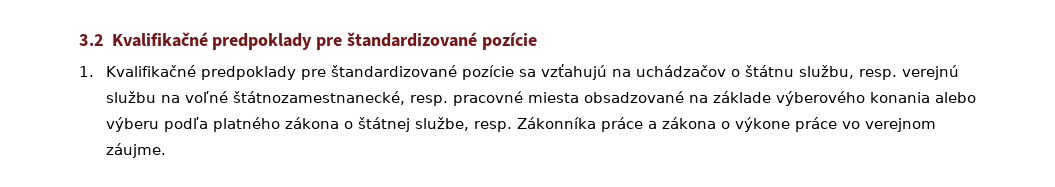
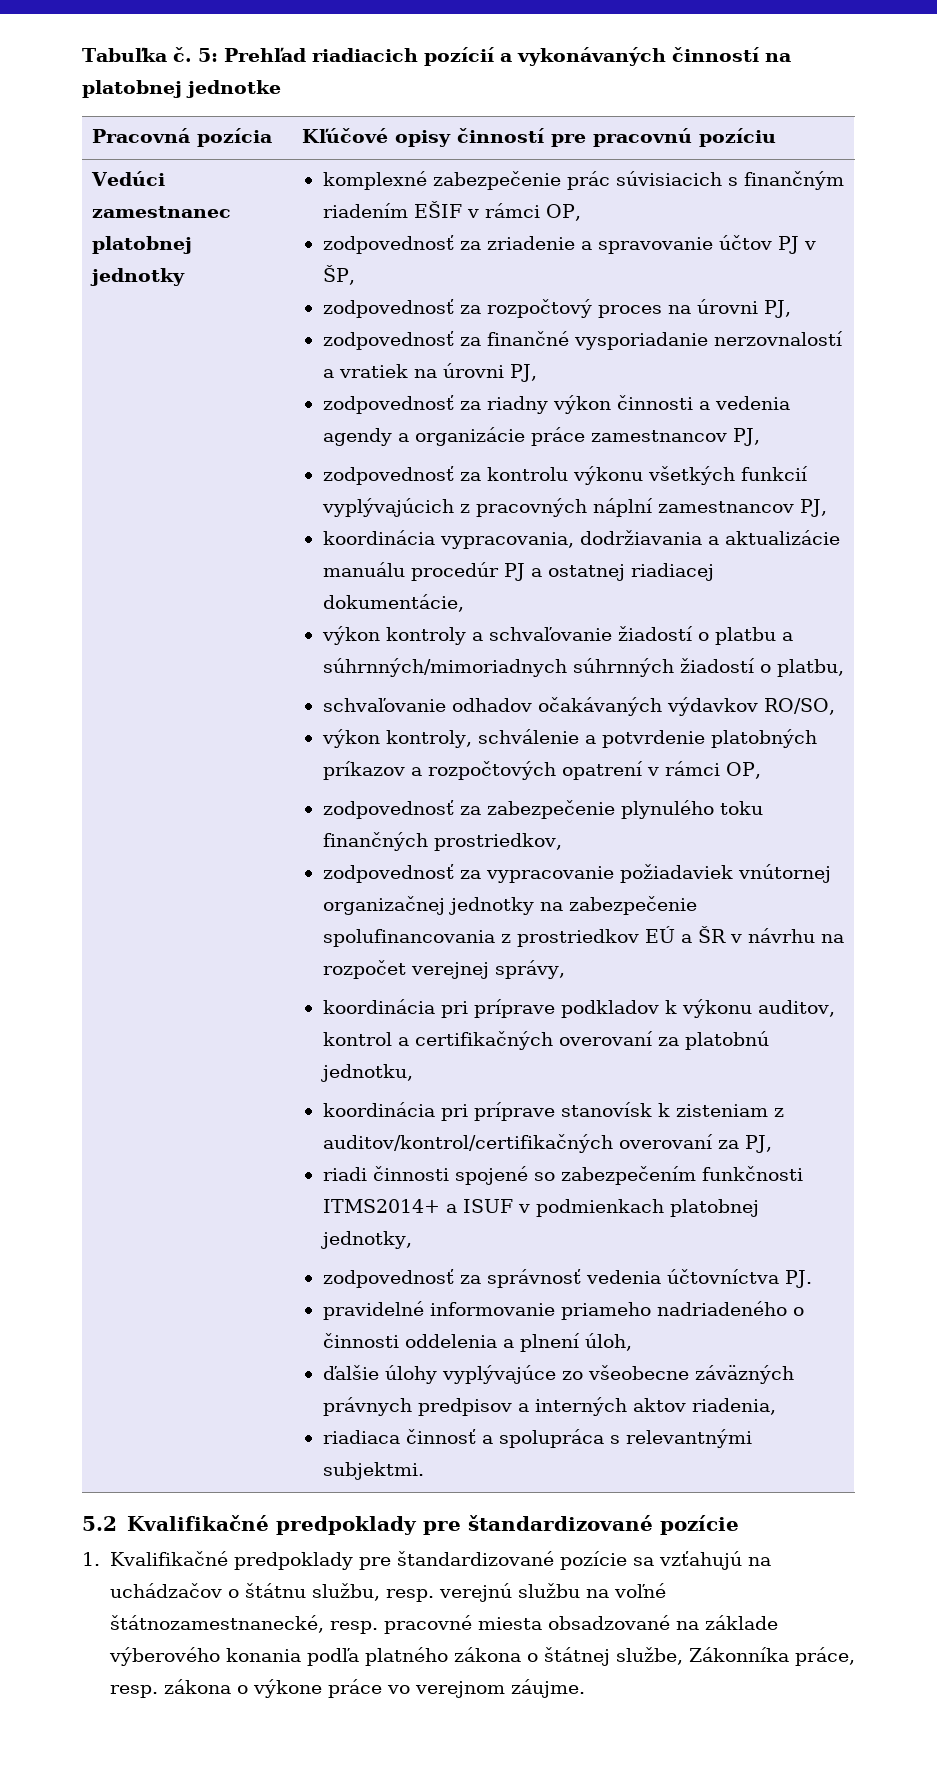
[79,34,104,46] 3.2 -> [82,47,791,66] [82,80,281,98] [91,128,272,147] [301,128,776,147] [90,171,165,186] [91,206,231,218] [91,236,192,254] [89,268,185,286] [322,171,844,190] [322,201,581,221] [322,235,816,254] [322,265,355,285] [322,299,791,318] [322,331,843,350] [322,363,537,382] [322,395,790,414] [322,427,760,446] [322,466,808,485] [321,498,827,517] [322,530,840,549] [322,562,714,581] [322,594,464,612] [321,626,793,645] [322,658,844,677] [322,697,835,716] [321,729,817,748] [322,761,761,780] [322,800,763,819] [322,832,562,851] [322,864,831,883] [322,896,697,915] [322,926,844,947] [322,960,565,979] [322,999,835,1018] [322,1031,769,1050] [320,1064,413,1082] [322,1102,784,1121] [322,1134,772,1153] [322,1166,803,1185] [322,1199,759,1217] [320,1231,412,1249] [322,1269,812,1288] [322,1301,804,1320] [322,1333,632,1352] [322,1365,794,1384] [322,1397,776,1416] [322,1429,752,1448] [322,1462,424,1480] [82,1516,117,1531] Tabuľka č. 5: Prehľad riadiacich pozícií a vykonávaných činností na platobnej jednotke // Pracovná pozícia | Kľúčové opisy činností pre pracovnú pozíciu // Vedúci zamestnanec platobnej jednotky | komplexné zabezpečenie prác súvisiacich s finančným riadením EŠIF v rámci OP, // zodpovednosť za zriadenie a spravovanie účtov PJ v ŠP, // zodpovednosť za rozpočtový proces na úrovni PJ, // zodpovednosť za finančné vysporiadanie nerzovnalostí a vratiek na úrovni PJ, // zodpovednosť za riadny výkon činnosti a vedenia agendy a organizácie práce zamestnancov PJ, // zodpovednosť za kontrolu výkonu všetkých funkcií vyplývajúcich z pracovných náplní zamestnancov PJ, // koordinácia vypracovania, dodržiavania a aktualizácie manuálu procedúr PJ a ostatnej riadiacej dokumentácie, // výkon kontroly a schvaľovanie žiadostí o platbu a súhrnných/mimoriadnych súhrnných žiadostí o platbu, // schvaľovanie odhadov očakávaných výdavkov RO/SO, // výkon kontroly, schválenie a potvrdenie platobných príkazov a rozpočtových opatrení v rámci OP, // zodpovednosť za zabezpečenie plynulého toku finančných prostriedkov, // zodpovednosť za vypracovanie požiadaviek vnútornej organizačnej jednotky na zabezpečenie spolufinancovania z prostriedkov EÚ a ŠR v návrhu na rozpočet verejnej správy, // koordinácia pri príprave podkladov k výkonu auditov, kontrol a certifikačných overovaní za platobnú jednotku, // koordinácia pri príprave stanovísk k zisteniam z auditov/kontrol/certifikačných overovaní za PJ, // riadi činnosti spojené so zabezpečením funkčnosti ITMS2014+ a ISUF v podmienkach platobnej jednotky, // zodpovednosť za správnosť vedenia účtovníctva PJ. // pravidelné informovanie priameho nadriadeného o činnosti oddelenia a plnení úloh, // ďalšie úlohy vyplývajúce zo všeobecne záväzných právnych predpisov a interných aktov riadenia, // riadiaca činnosť a spolupráca s relevantnými subjektmi. // 5.2
[934,92,976,103] [105,117,159,132] alebo výberu -> (301, 1655) none
[473,117,657,132] resp. Zákonníka práce a -> [688,1647,855,1666] [109,1685,158,1698] Zákonníka práce, resp.

